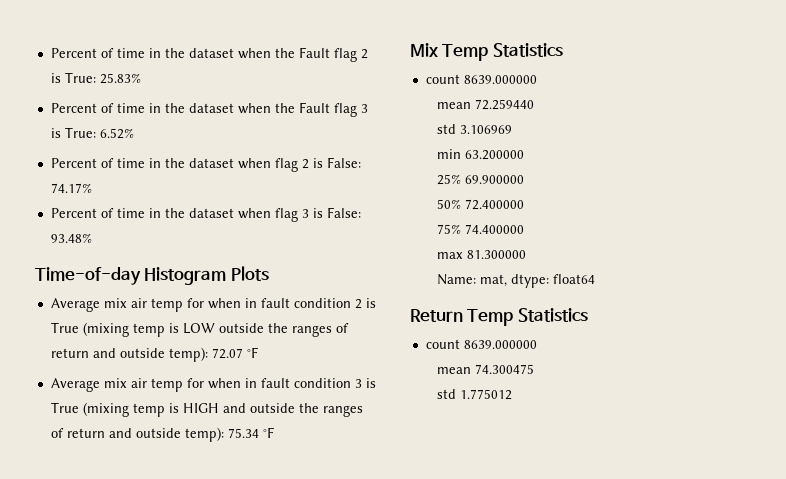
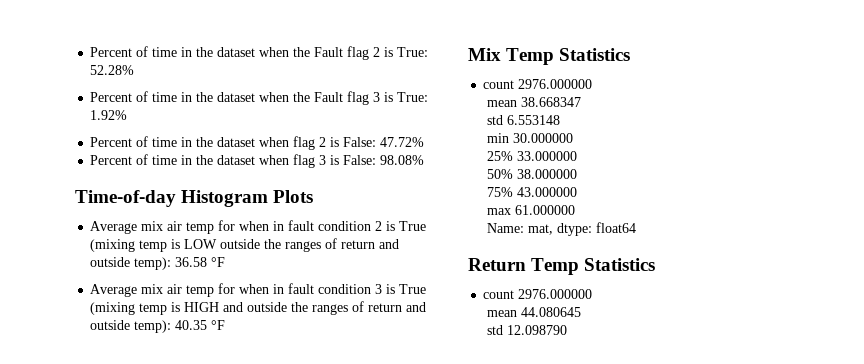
[99,73,141,84] 25.83% -> [90,65,135,75] 52.28%
[99,128,134,139] 6.52% -> [90,110,128,120] 1.92%
[50,183,92,193] 74.17% -> [380,137,425,147] 47.72%
[50,233,92,243] 93.48% -> [380,155,425,165] 98.08%
[211,348,243,359] 72.07 -> [175,257,208,267] 36.58
[227,428,259,438] 75.34 -> [175,320,208,330] 40.35
[463,75,537,84] [437,99,535,110] [437,124,513,134] 8639.000000 // mean 72.259440 // std 3.106969 -> [518,79,593,89] [487,97,582,107] [487,115,561,125] 2976.000000 // mean 38.668347 // std 6.553148
[465,150,525,160] 63.200000 -> [513,133,574,143] 30.000000
[465,175,525,184] 69.900000 -> [517,151,578,161] 33.000000
[465,199,525,210] 72.400000 -> [517,169,578,179] 38.000000
[465,224,525,234] 74.400000 -> [517,187,578,197] 43.000000
[467,250,527,259] 81.300000 -> [515,205,576,215] 61.000000
[463,340,537,349] [437,364,535,374] [437,389,513,400] 8639.000000 // mean 74.300475 // std 1.775012 -> [518,289,593,299] [487,307,582,317] [487,325,568,335] 2976.000000 // mean 44.080645 // std 12.098790

